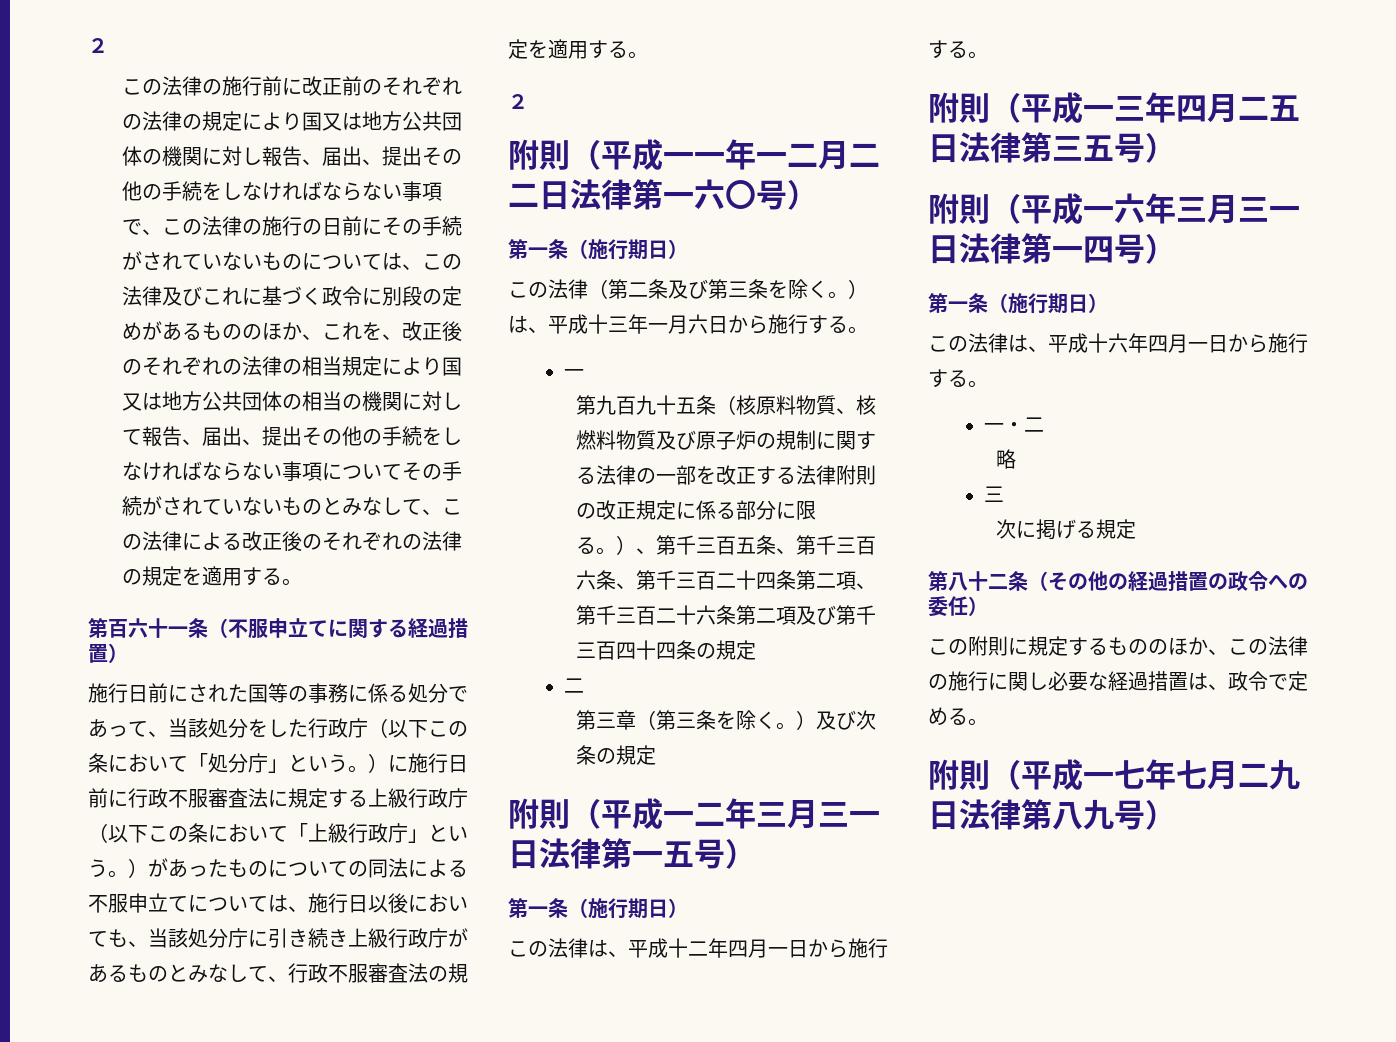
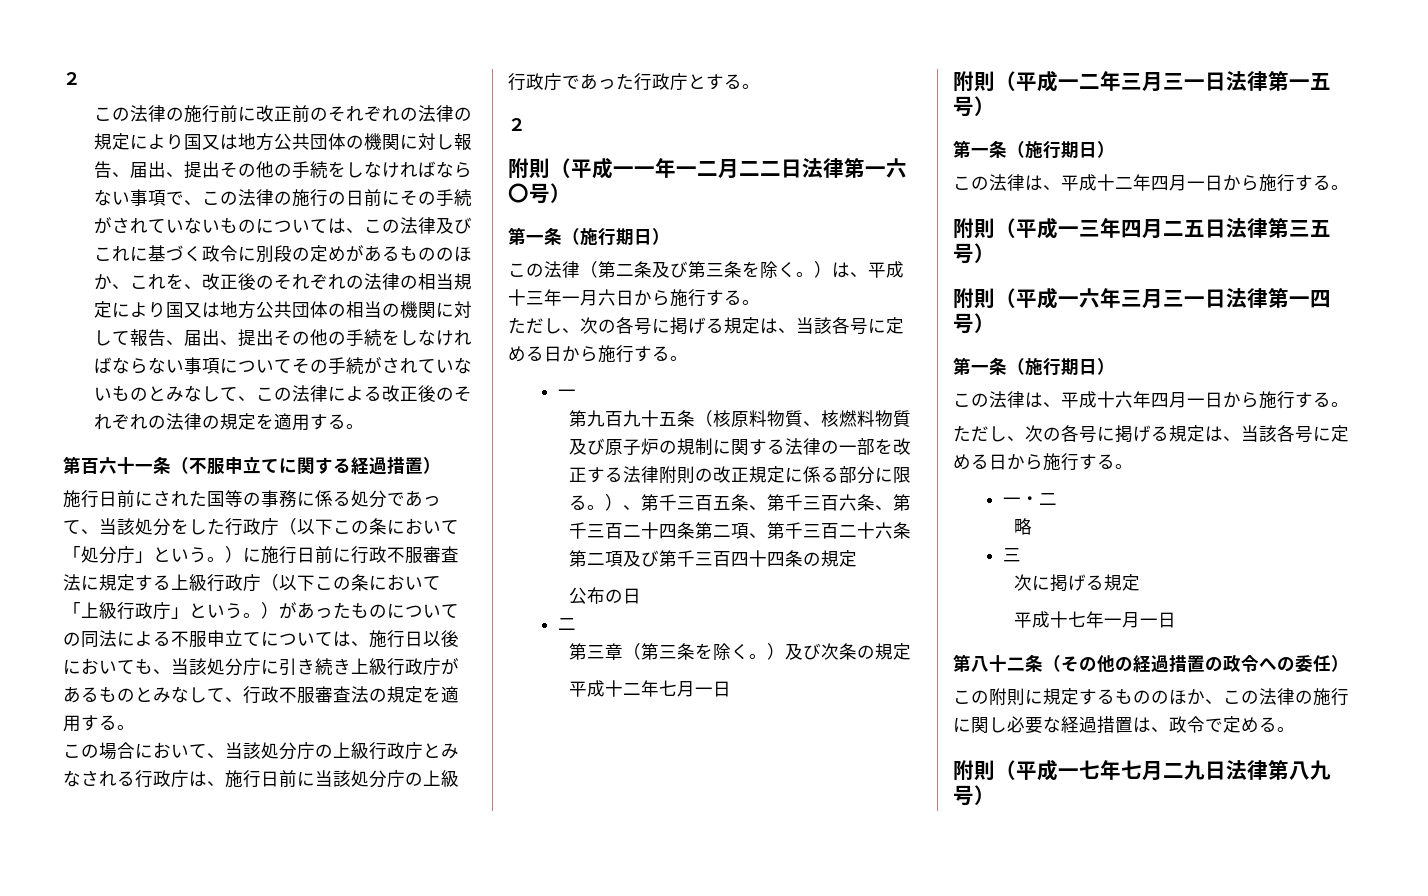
(648, 55) none -> [63,742,459,760] [63,770,459,788] [508,73,760,91] // この場合において、当該処分庁の上級行政庁とみなされる行政庁は、施行日前に当該処分庁の上級行政庁であった行政庁とする。
(868, 330) none -> [508,317,904,335] [508,345,688,363] // ただし、次の各号に掲げる規定は、当該各号に定める日から施行する。
(756, 650) none -> [569,587,642,604] // 公布の日
(656, 755) none -> [569,680,732,697] // 平成十二年七月一日
(988, 384) none -> [953,425,1349,443] [953,453,1133,471] // ただし、次の各号に掲げる規定は、当該各号に定める日から施行する。
(1136, 529) none -> [1014,611,1177,628] // 平成十七年一月一日

